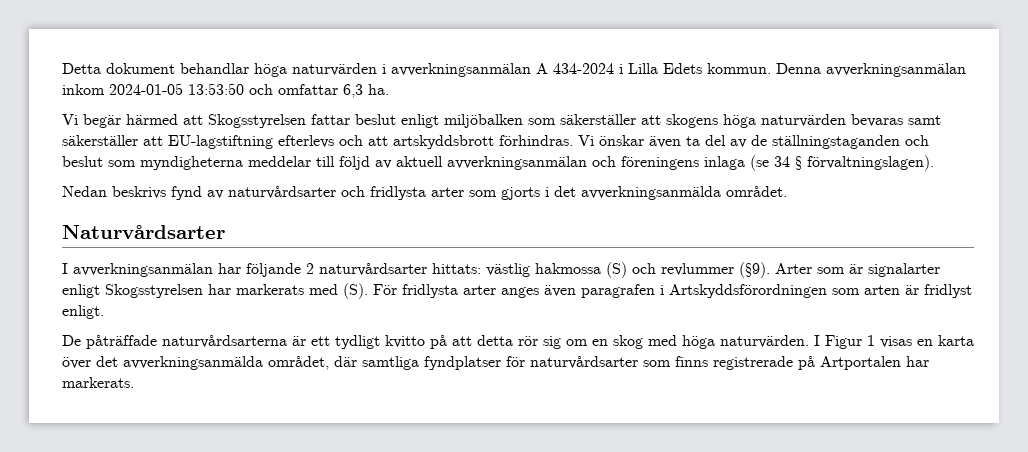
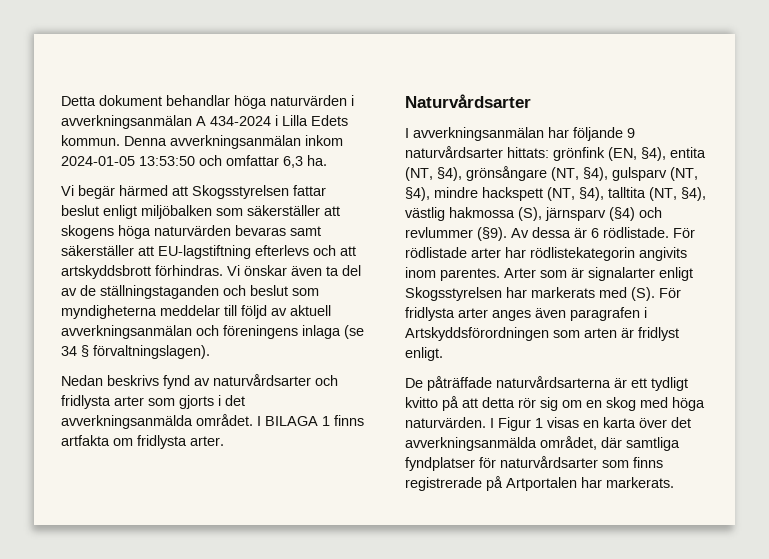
(787, 191) none -> [257,415,364,426] [61,435,224,449] I BILAGA 1 finns artfakta om fridlysta arter.
[306,263,314,274] 2 -> [627,128,635,138] 9
[486,262,770,278] västlig hakmossa (S) och revlummer (§9). -> [553,147,706,161] [405,166,698,181] [405,187,706,201] [405,207,662,221] [405,227,695,241] [405,247,687,261] [405,267,500,281] grönfink (EN, §4), entita (NT, §4), grönsångare (NT, §4), gulsparv (NT, §4), mindre hackspett (NT, §4), talltita (NT, §4), västlig hakmossa (S), järnsparv (§4) och revlummer (§9). Av dessa är 6 rödlistade. För rödlistade arter har rödlistekategorin angivits inom parentes.

